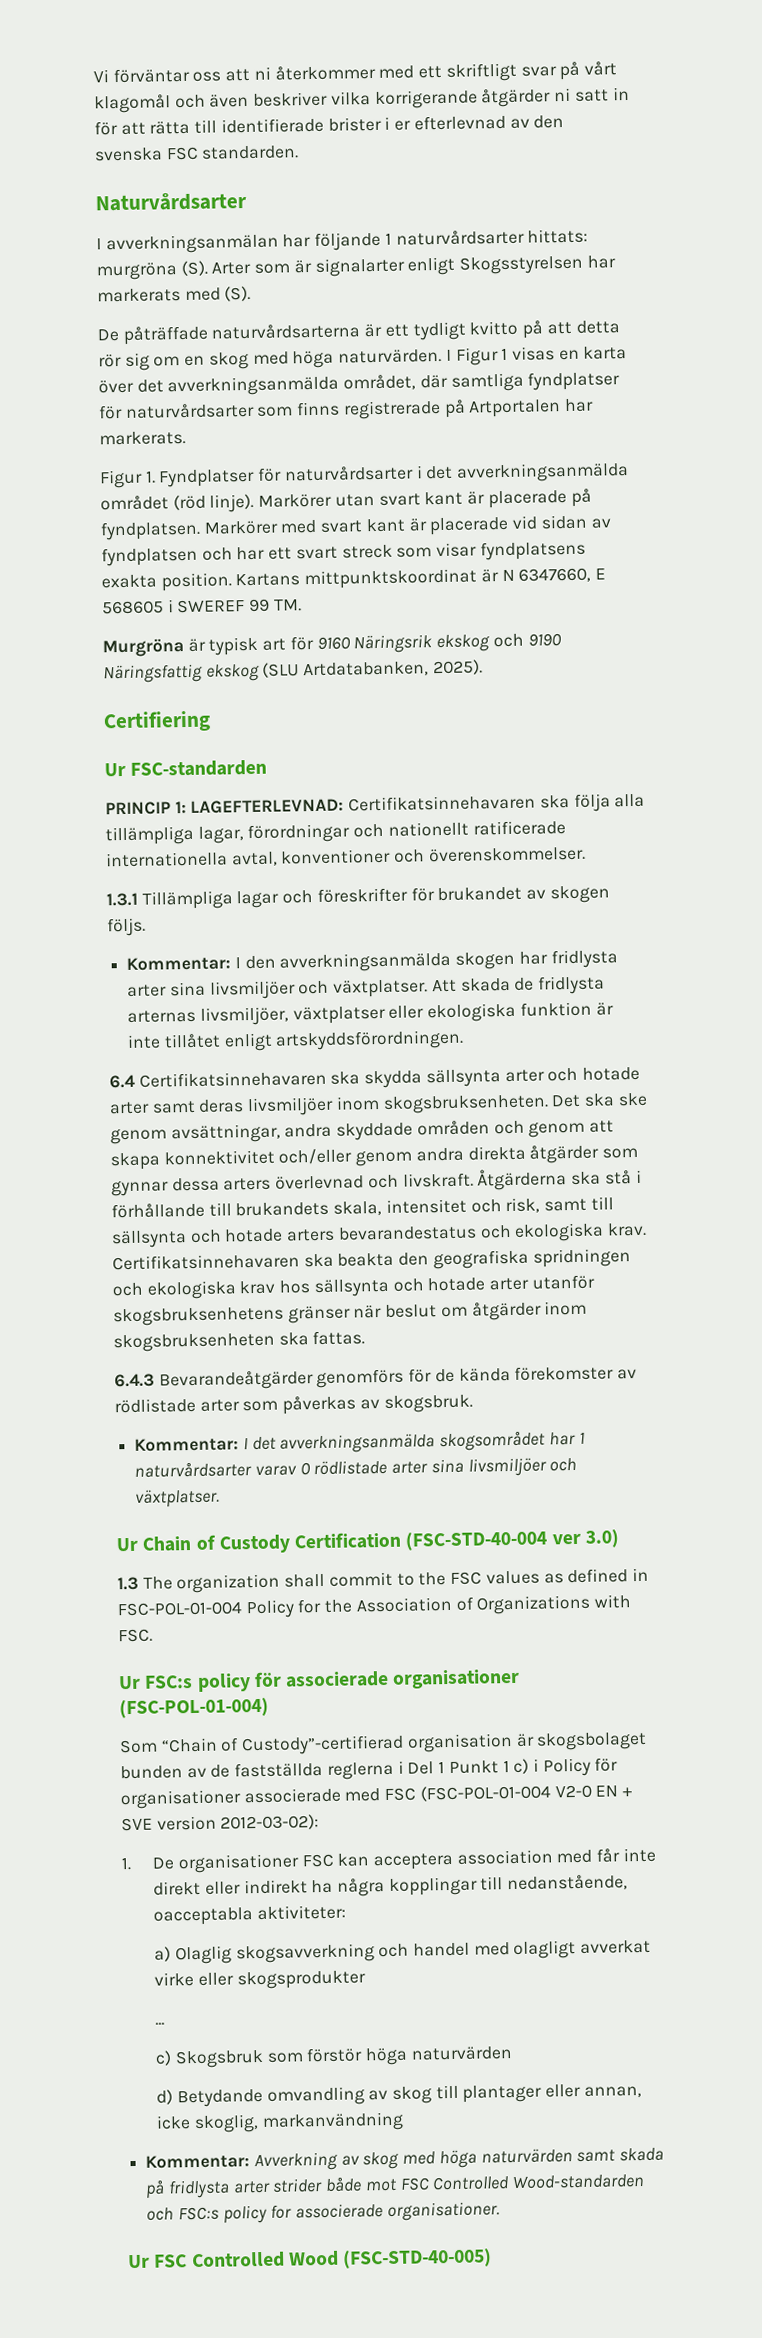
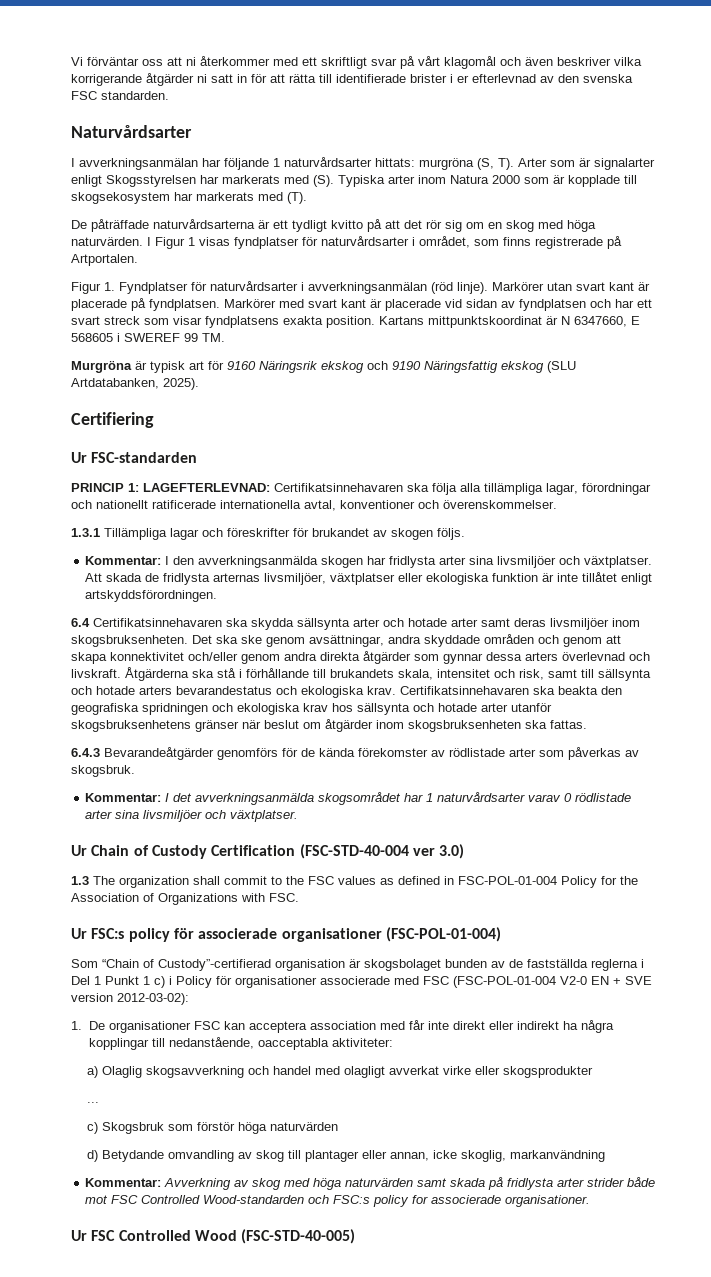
[180,260,208,277] (S). -> [477,158,514,170] (S, T).
(252, 293) none -> [338,175,637,187] [71,192,307,204] Typiska arter inom Natura 2000 som är kopplade till skogsekosystem har markerats med (T).
[575,320,620,334] detta -> [404,220,422,229] det
[558,346,628,361] [98,372,524,397] en karta över det avverkningsanmälda området, där samtliga -> (230, 241) none
(255, 410) none -> [412,236,470,248] i området,
[468,398,595,418] [99,430,186,446] Artportalen har markerats. -> [71,254,138,266] Artportalen.
[425,462,630,483] [100,495,169,511] det avverkningsanmälda området -> [308,282,427,294] avverkningsanmälan

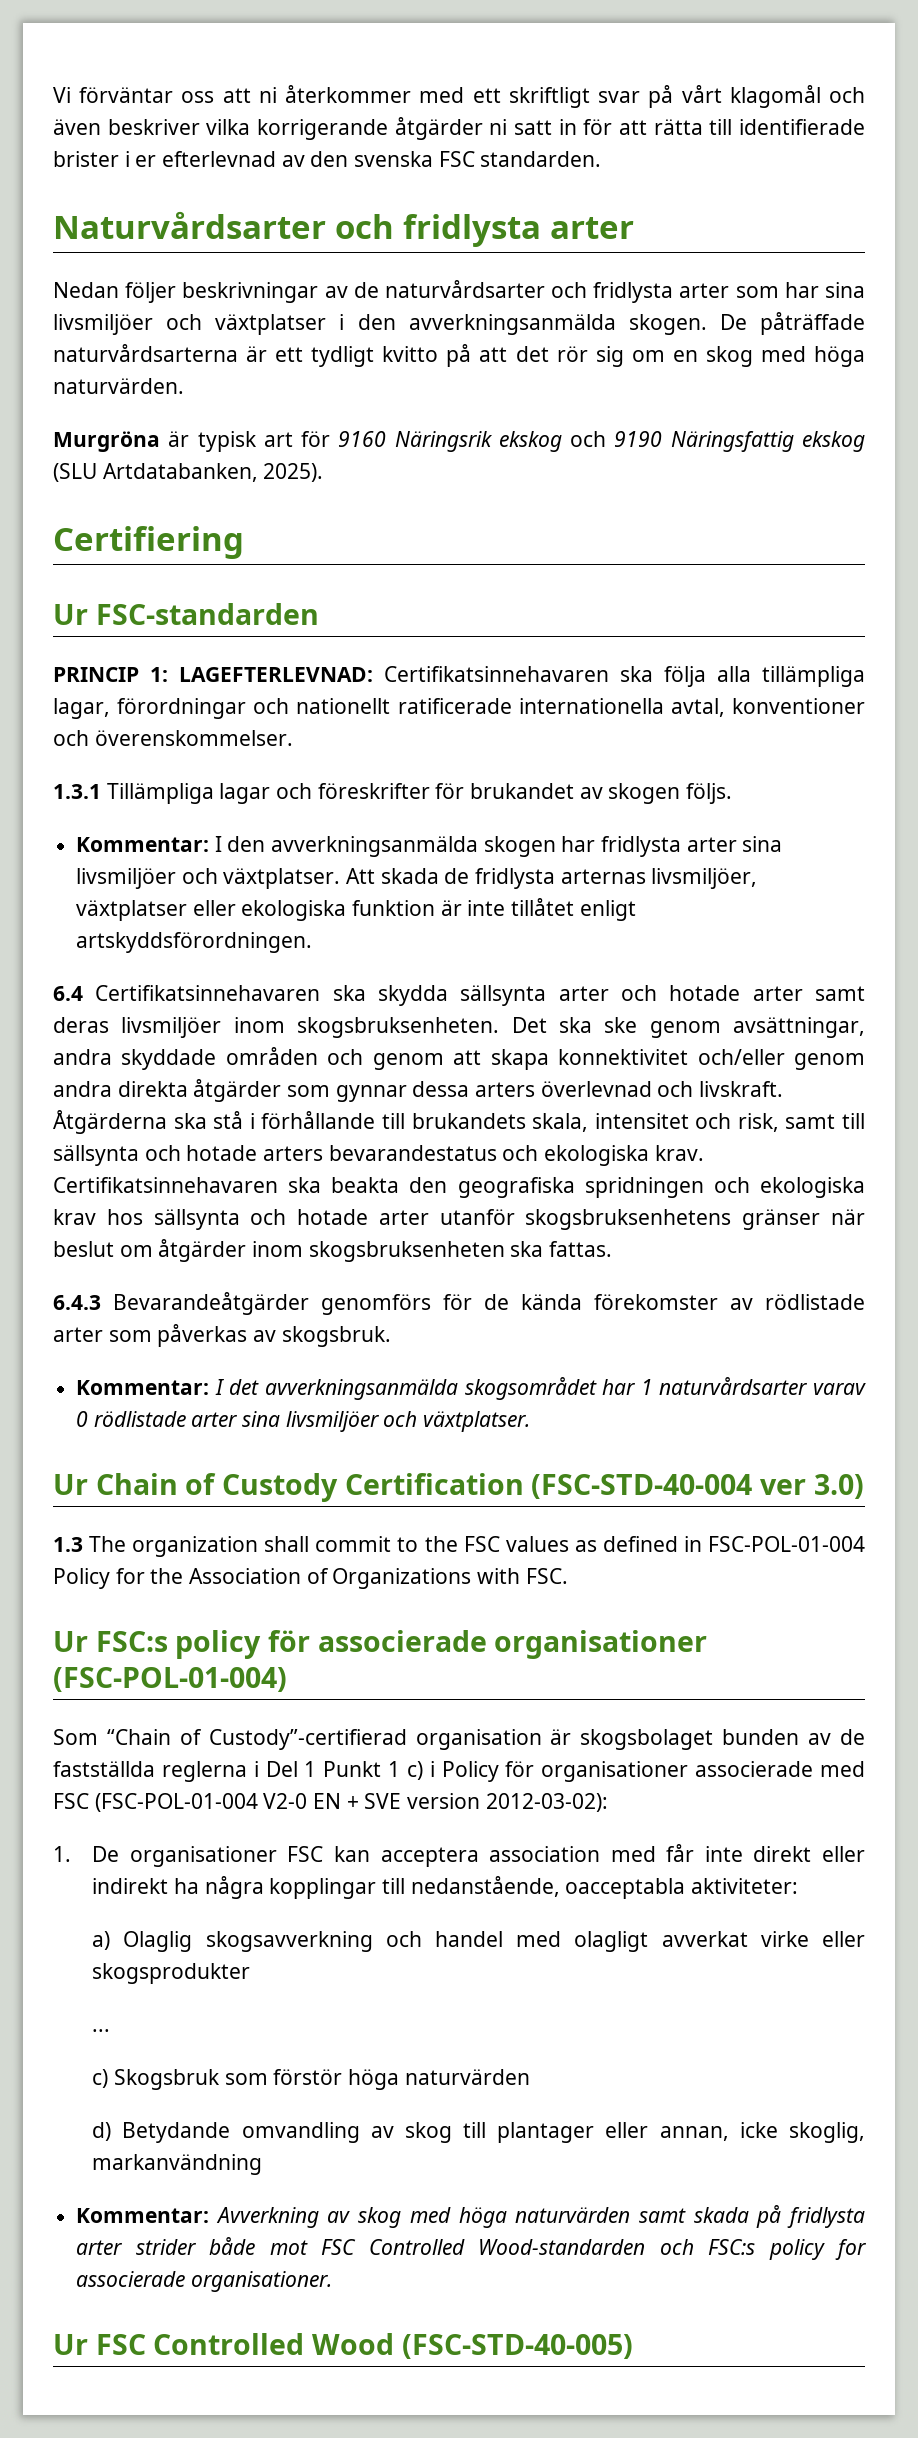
[71,157,655,170] [71,175,637,187] [71,192,307,204] // I avverkningsanmälan har följande 1 naturvårdsarter hittats: murgröna (S, T). Arter som är signalarter enligt Skogsstyrelsen har markerats med (S). Typiska arter inom Natura 2000 som är kopplade till skogsekosystem har markerats med (T). // -> [335,214,634,247] [53,280,865,303] [53,314,707,335] och fridlysta arter // Nedan följer beskrivningar av de naturvårdsarter och fridlysta arter som har sina livsmiljöer och växtplatser i den avverkningsanmälda skogen.
[147,236,622,249] [71,254,138,266] [71,281,650,294] [71,298,652,311] [71,316,640,328] [71,333,225,342] I Figur 1 visas fyndplatser för naturvårdsarter i området, som finns registrerade på Artportalen. // Figur 1. Fyndplatser för naturvårdsarter i avverkningsanmälan (röd linje). Markörer utan svart kant är placerade på fyndplatsen. Markörer med svart kant är placerade vid sidan av fyndplatsen och har ett svart streck som visar fyndplatsens exakta position. Kartans mittpunktskoordinat är N 6347660, E 568605 i SWEREF 99 TM. -> (184, 386) none

